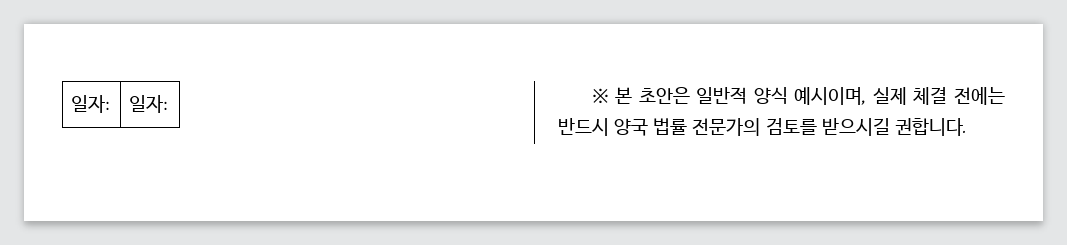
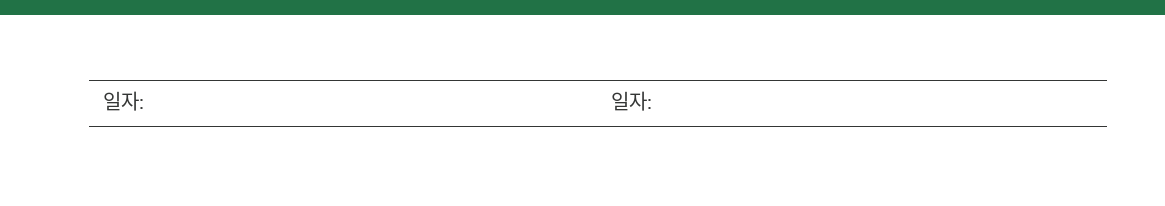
[591,87,1005,105] [558,118,966,136] // ※ 본 초안은 일반적 양식 예시이며, 실제 체결 전에는 반드시 양국 법률 전문가의 검토를 받으시길 권합니다. -> (653, 101) none

